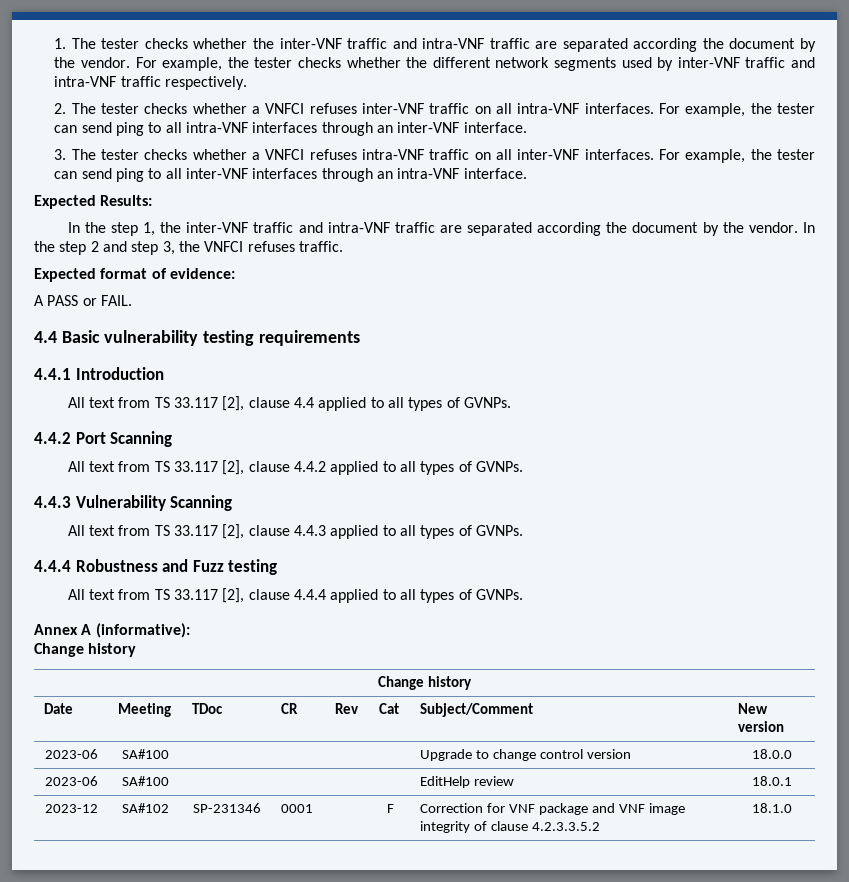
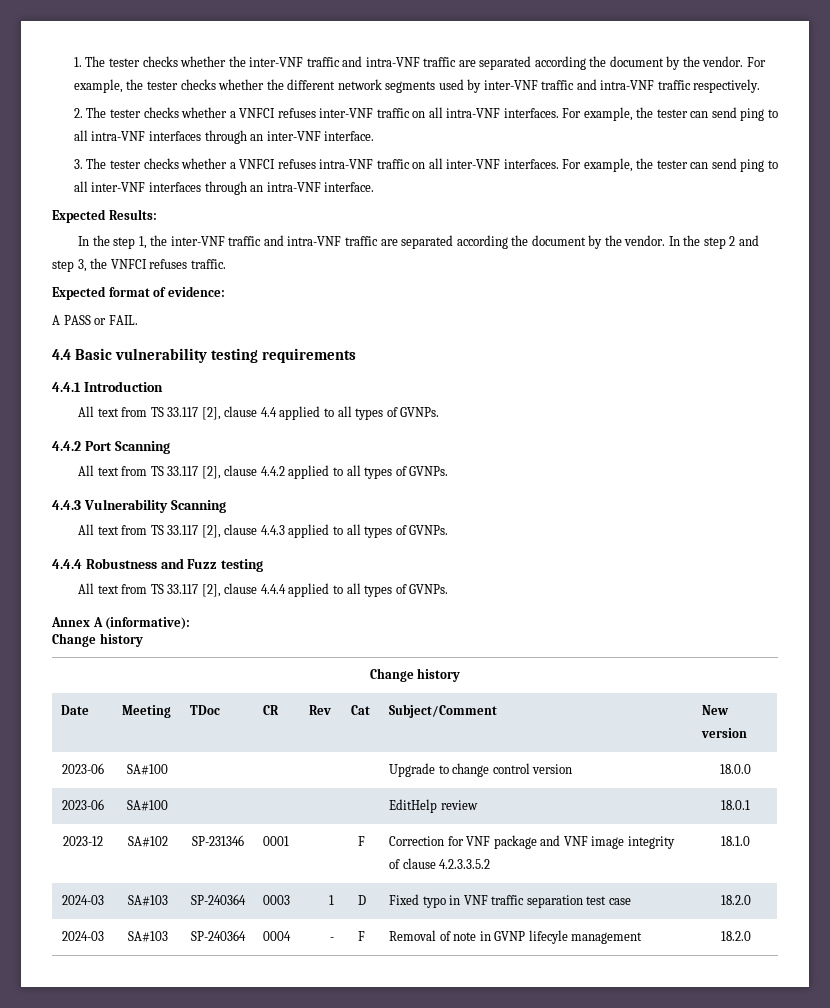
(792, 808) none -> [62,895,104,905] [127,895,168,906] [191,894,246,905] [263,895,291,905] [328,895,334,905] [357,895,366,905] [389,894,631,908] [720,895,751,905] [62,931,104,941] [127,931,168,942] [191,930,246,941] [263,931,292,941] [329,937,334,941] [358,931,365,941] [389,930,643,944] [720,931,751,941] // 2024-03 | SA#103 | SP-240364 | 0003 | 1 | D | Fixed typo in VNF traffic separation test case | 18.2.0 // 2024-03 | SA#103 | SP-240364 | 0004 | - | F | Removal of note in GVNP lifecyle management | 18.2.0

